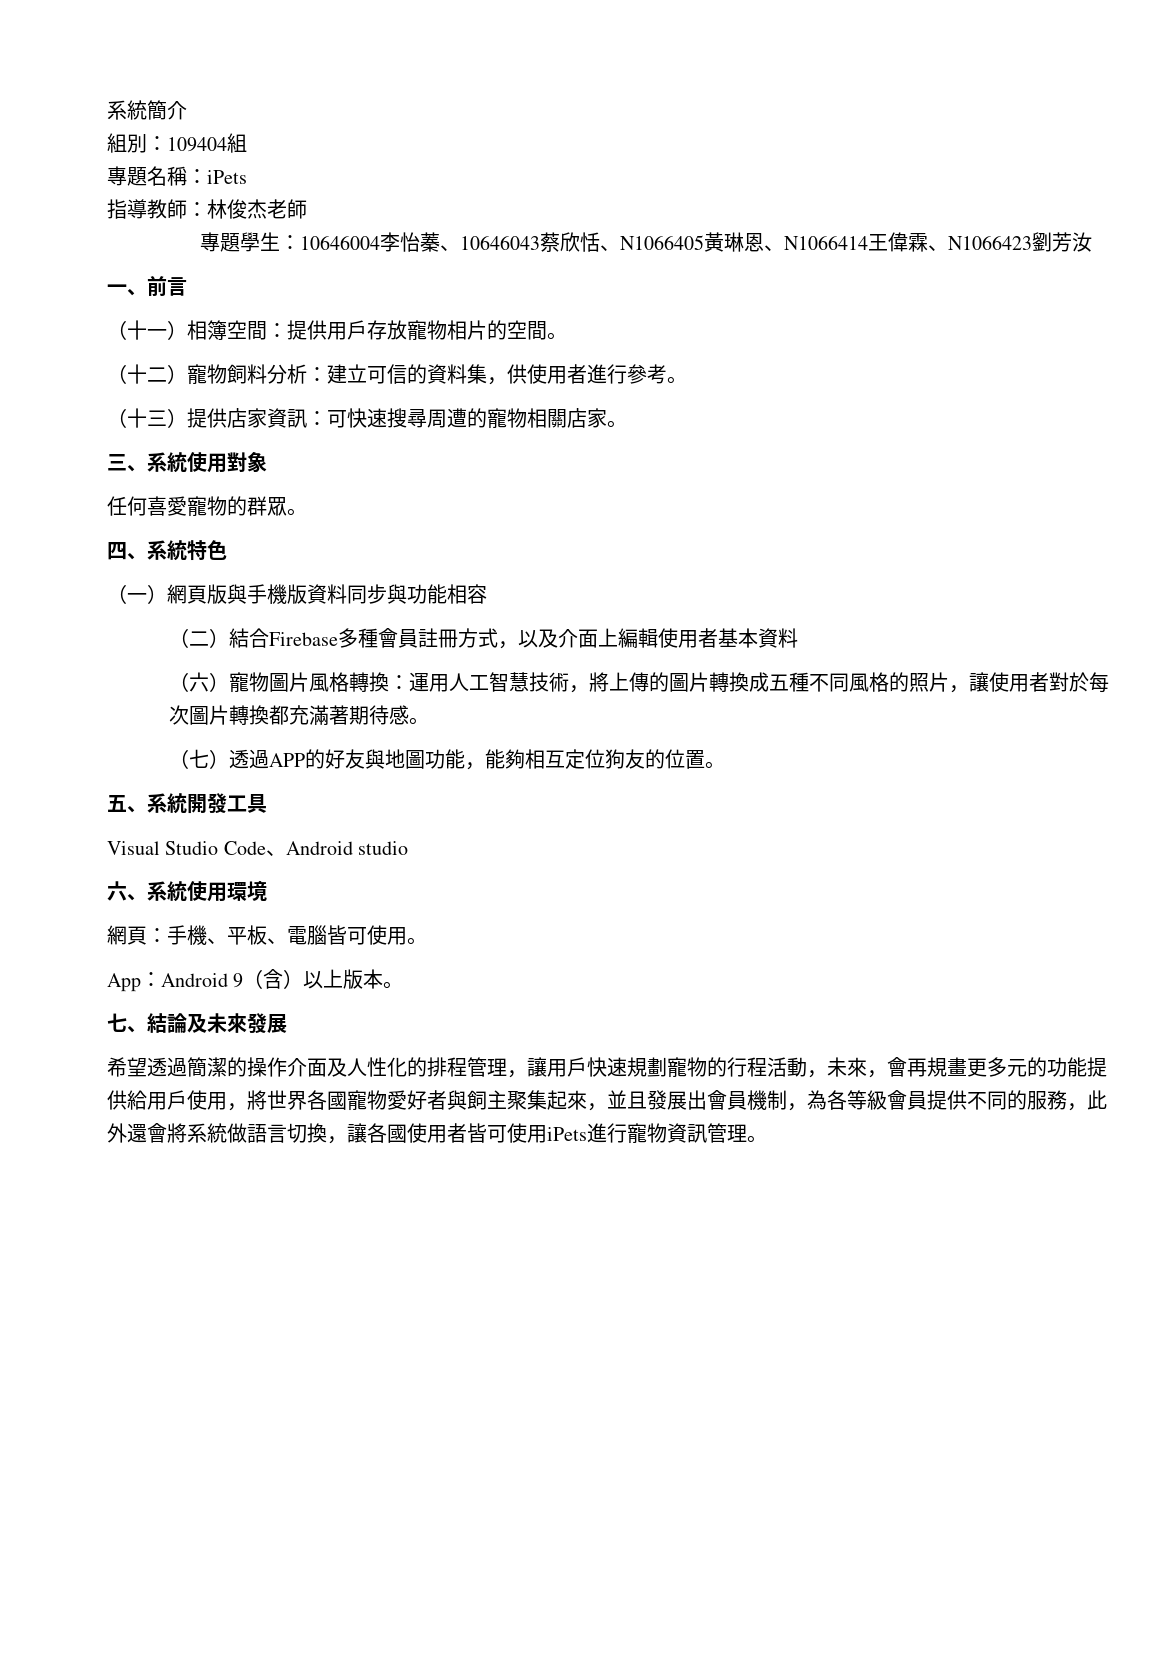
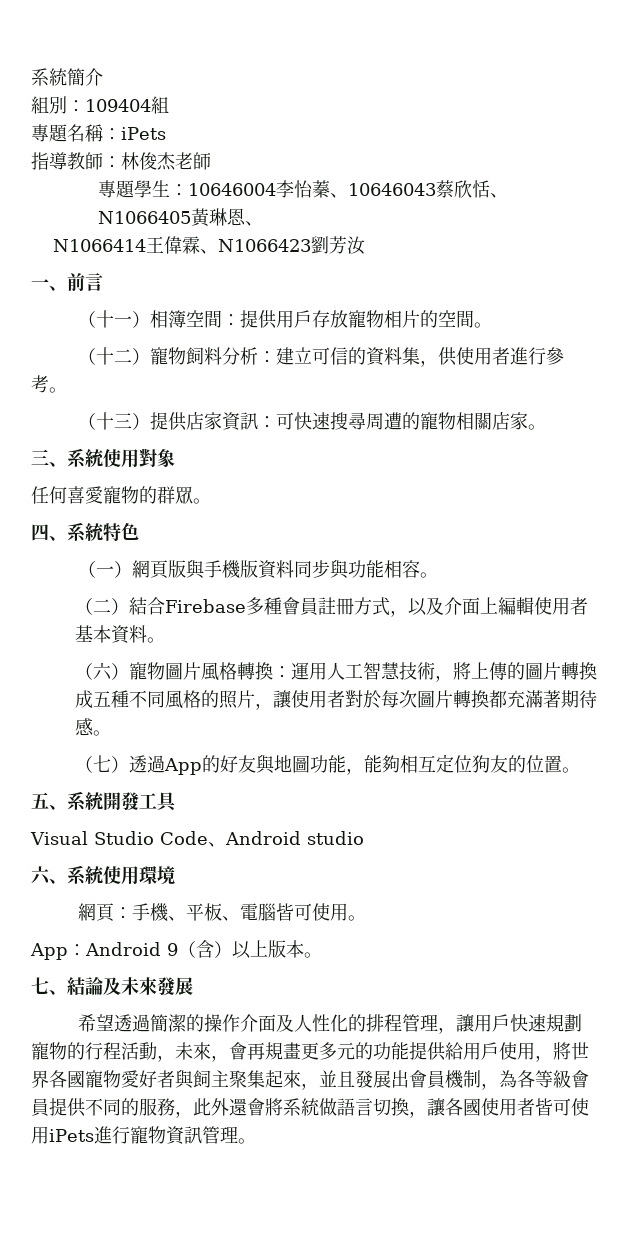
(784, 248) none -> (263, 223) //
(487, 594) none -> [419,572,438,578] 。
(798, 638) none -> [147,637,166,643] 。
[268,753,305,767] APP -> [164,758,203,775] App

